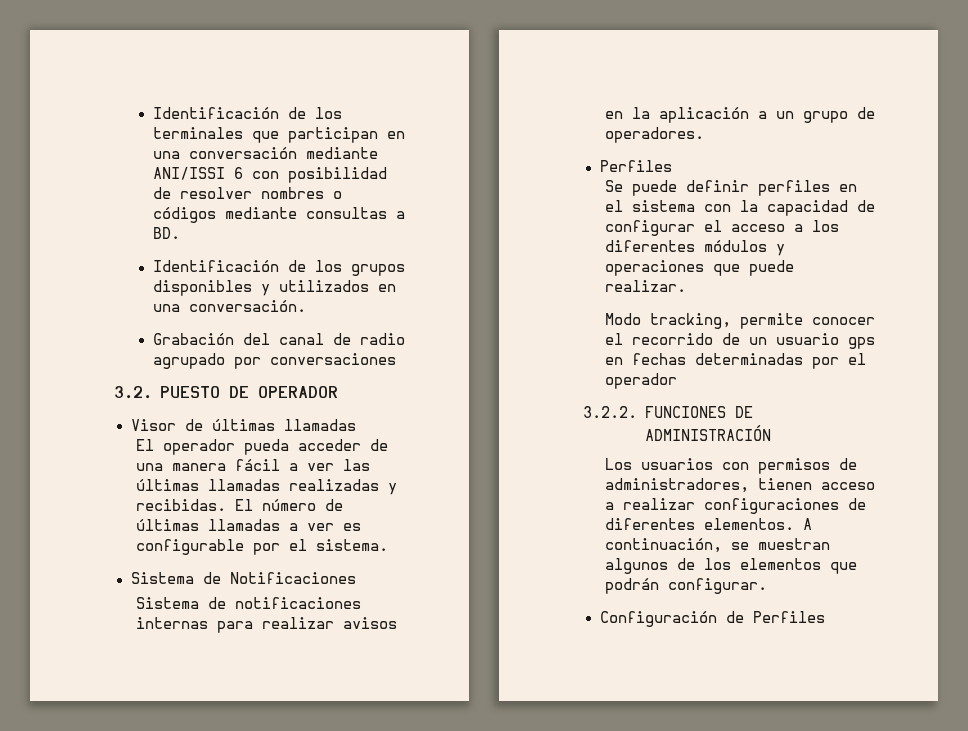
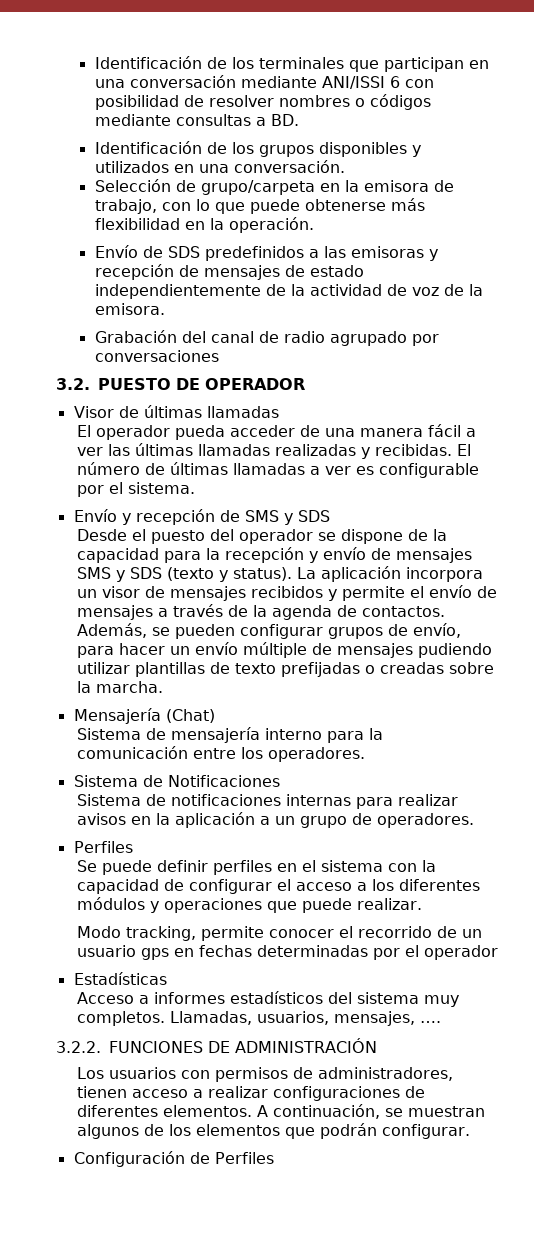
(306, 306) none -> [94,179,454,195] [94,198,425,214] [94,217,314,233] [94,245,438,261] [94,264,364,280] [94,284,483,299] [94,303,165,315] // Selección de grupo/carpeta en la emisora de trabajo, con lo que puede obtenerse más flexibilidad en la operación. // Envío de SDS predefinidos a las emisoras y recepción de mensajes de estado independientemente de la actividad de voz de la emisora.
(389, 545) none -> [73,509,330,525] [77,529,448,544] [77,547,473,563] [77,566,484,582] [77,585,498,601] [77,604,446,620] [77,623,462,639] [77,642,493,658] [77,662,495,677] [77,681,164,693] [73,708,215,724] [77,727,384,743] [77,746,366,762] // Envío y recepción de SMS y SDS // Desde el puesto del operador se dispone de la capacidad para la recepción y envío de mensajes SMS y SDS (texto y status). La aplicación incorpora un visor de mensajes recibidos y permite el envío de mensajes a través de la agenda de contactos. Además, se pueden configurar grupos de envío, para hacer un envío múltiple de mensajes pudiendo utilizar plantillas de texto prefijadas o creadas sobre la marcha. // Mensajería (Chat) // Sistema de mensajería interno para la comunicación entre los operadores.
(678, 381) none -> [73,972,167,985] [77,991,460,1007] [77,1011,442,1026] // Estadísticas // Acceso a informes estadísticos del sistema muy completos. Llamadas, usuarios, mensajes, ….

